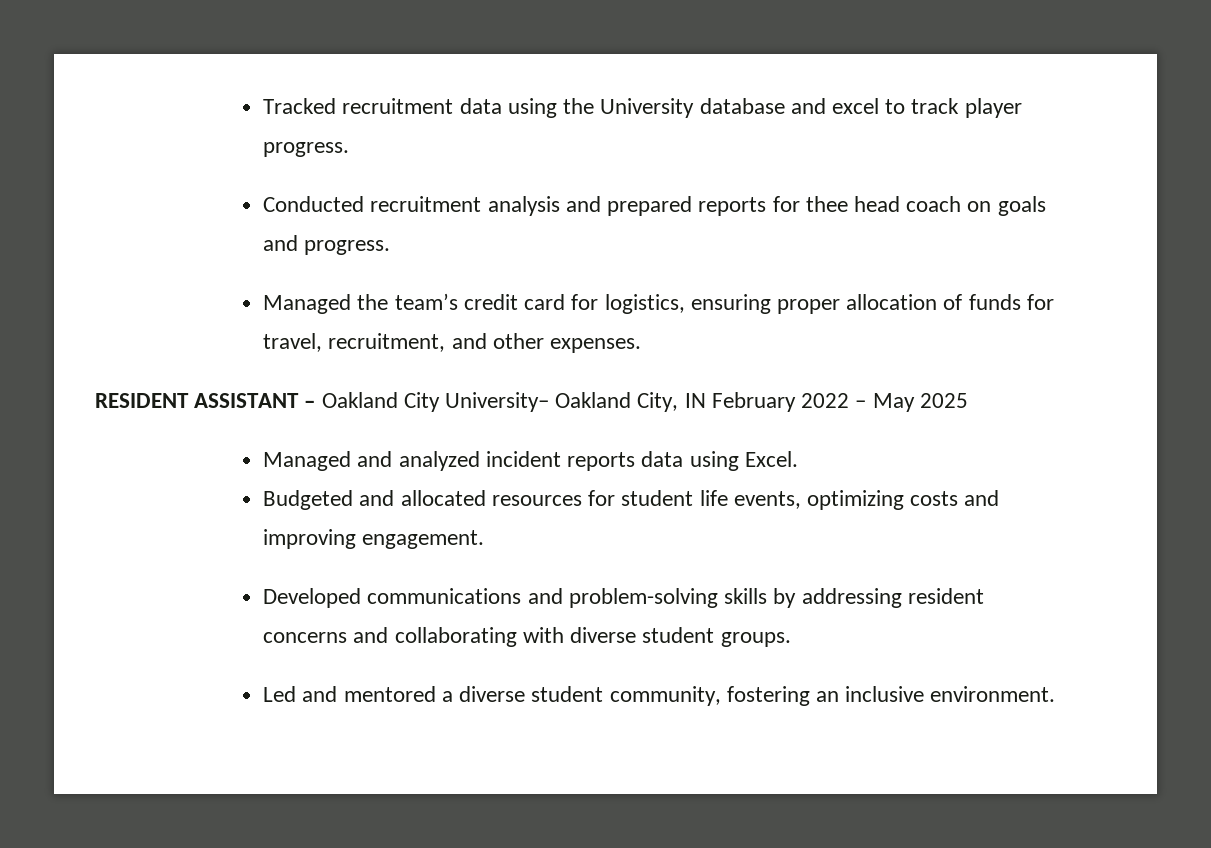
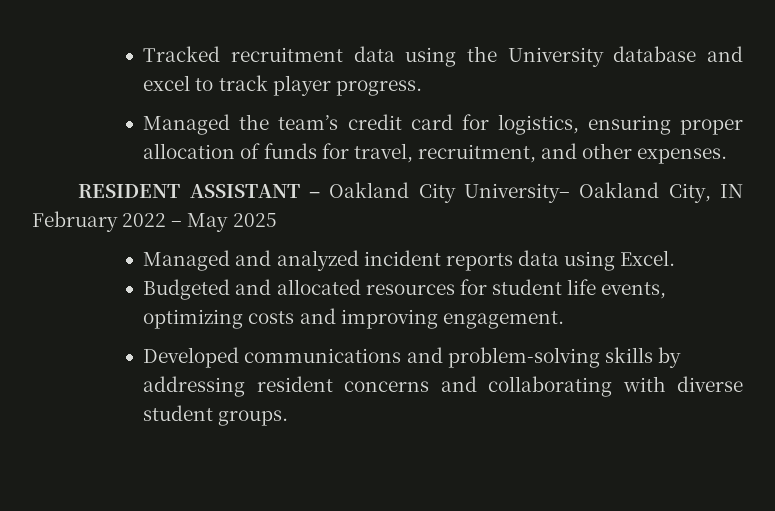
[263,196,1046,216] [263,235,391,255] // Conducted recruitment analysis and prepared reports for thee head coach on goals and progress. -> (422, 88) none
[263,686,1056,706] // Led and mentored a diverse student community, fostering an inclusive environment. -> (289, 418) none

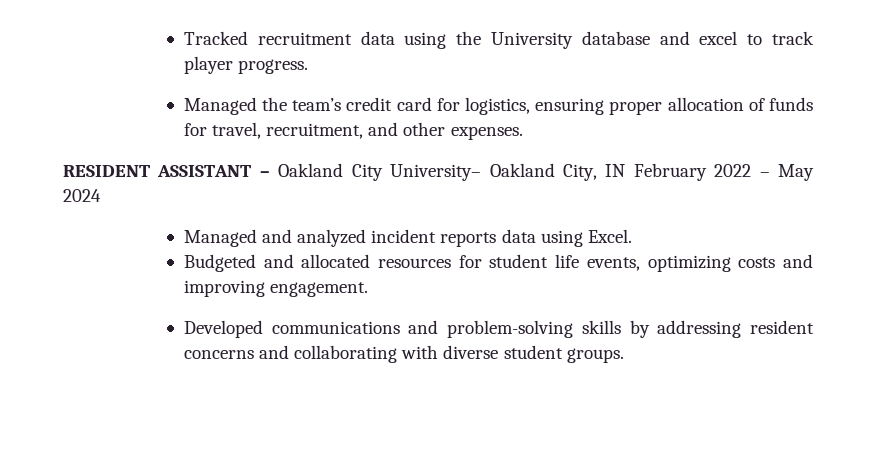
[232,213,277,227] 2025 -> [63,189,101,202] 2024

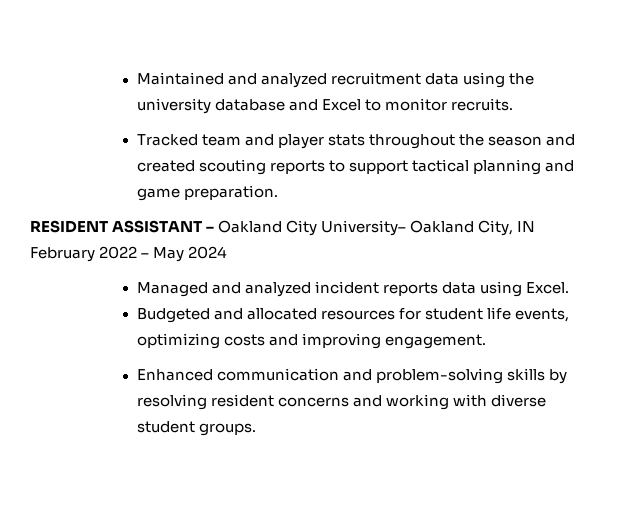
[183,31,248,45] Tracked -> [136,72,327,88] Maintained and analyzed
[490,32,573,49] University -> [136,98,211,114] university
[699,31,814,45] [183,56,309,74] [183,97,813,115] [183,122,523,140] excel to track player progress. // Managed the team’s credit card for logistics, ensuring proper allocation of funds for travel, recruitment, and other expenses. -> [321,98,513,111] [136,134,575,149] [136,159,574,175] [136,185,278,201] Excel to monitor recruits. // Tracked team and player stats throughout the season and created scouting reports to support tactical planning and game preparation.
[183,320,400,338] Developed communications -> [136,368,339,381] Enhanced communication
[657,320,742,338] addressing -> [136,394,207,410] resolving
[294,345,398,363] collaborating -> [385,394,449,410] working

